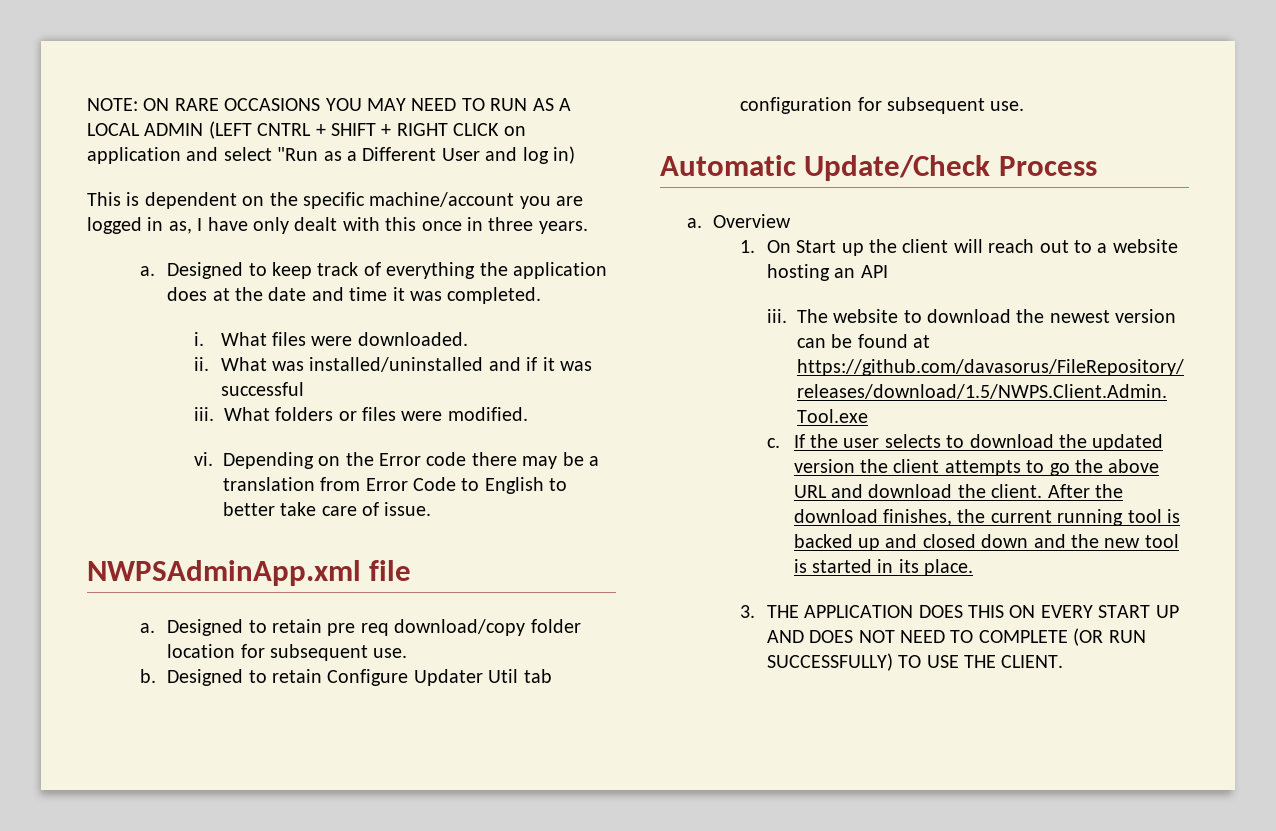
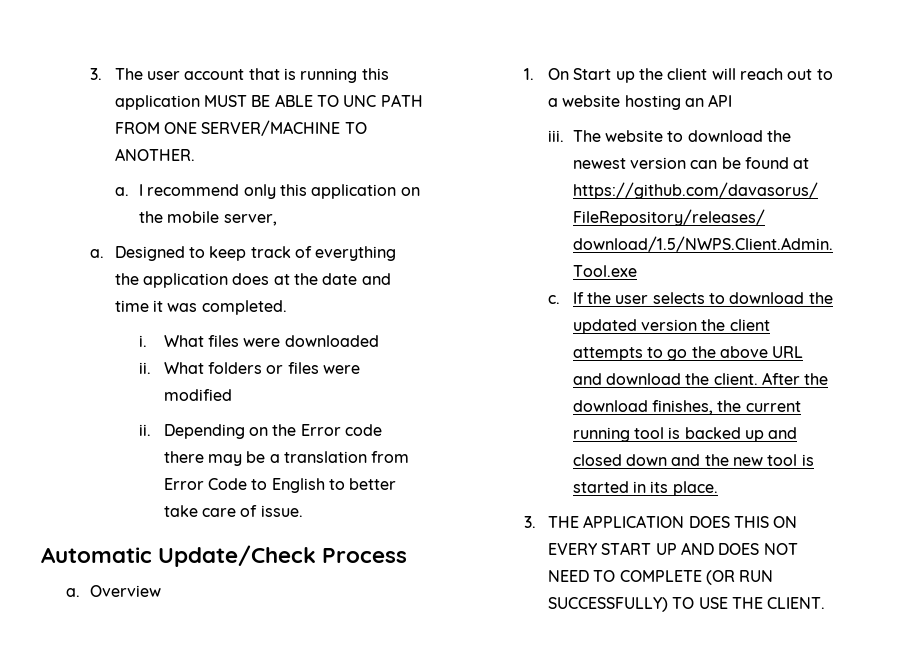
[87,98,571,111] [87,121,526,139] [87,146,575,164] [87,192,584,209] [87,217,588,234] NOTE: ON RARE OCCASIONS YOU MAY NEED TO RUN AS A LOCAL ADMIN (LEFT CNTRL + SHIFT + RIGHT CLICK on application and select "Run as a Different User and log in) // This is dependent on the specific machine/account you are logged in as, I have only dealt with this once in three years. -> [90,68,389,83] [114,94,423,110] [114,120,367,136] [114,148,195,161] [114,184,420,199] [139,211,277,226] 3. The user account that is running this application MUST BE ABLE TO UNC PATH FROM ONE SERVER/MACHINE TO ANOTHER. // a. I recommend only this application on the mobile server,
[357,332,468,346] [193,357,593,372] [220,382,304,396] [193,407,214,421] downloaded. // ii. What was installed/uninstalled and if it was successful // iii. -> [284,335,379,347] [139,362,152,374] downloaded // ii.
[447,407,528,421] [193,452,213,466] modified. // vi. -> [163,389,232,401] [139,424,152,436] modified // ii.
[87,560,412,586] [140,619,581,636] [167,644,408,661] [140,669,552,686] [740,97,1025,114] // NWPSAdminApp.xml file // a. Designed to retain pre req download/copy folder location for subsequent use. // b. Designed to retain Configure Updater Util tab configuration for subsequent use. -> (303, 511) none

